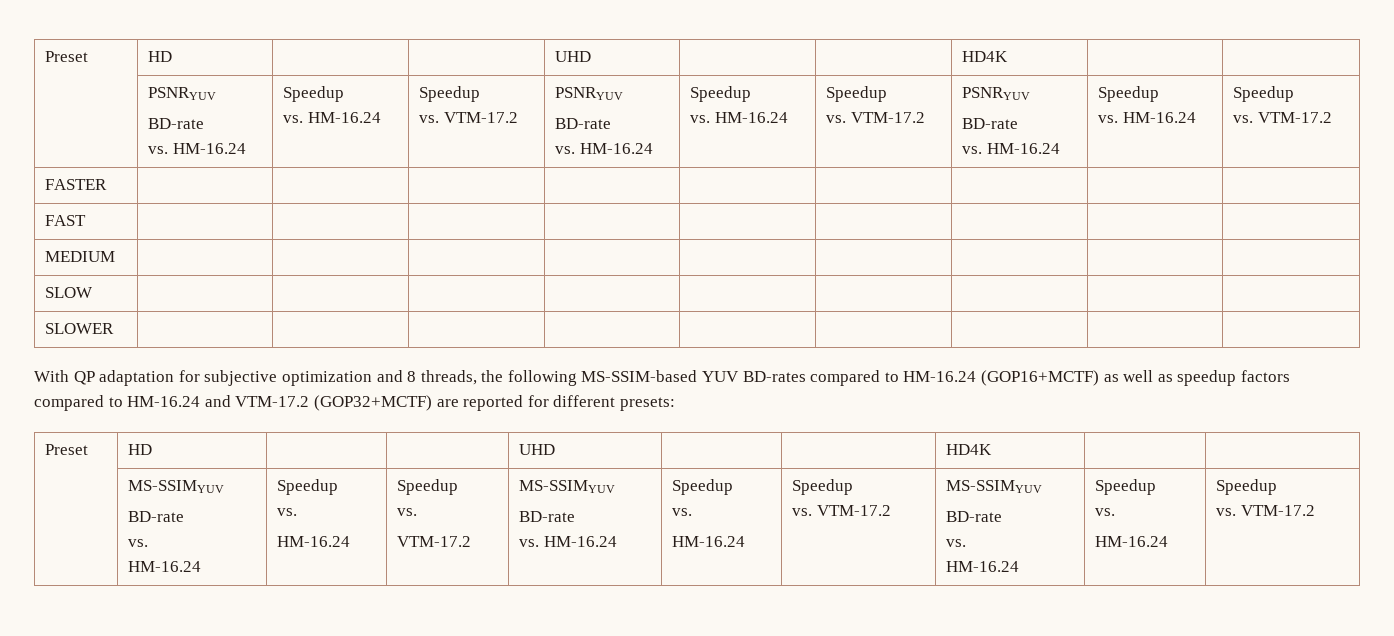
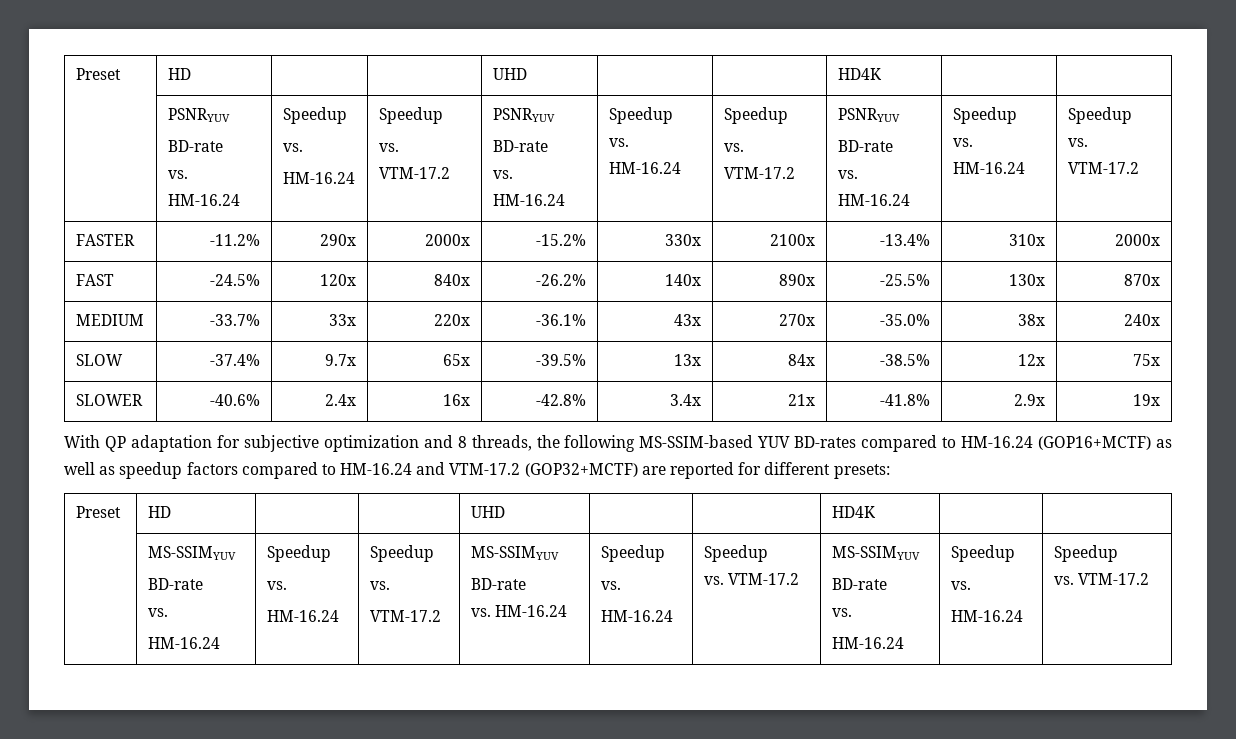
(304, 119) none -> (303, 147) //
[45,215,87,226] [45,251,116,262] [45,287,94,298] [45,323,115,334] | | | | | | | | // FAST | | | | | | | | | // MEDIUM | | | | | | | | | // SLOW | | | | | | | | | // SLOWER | | | | | | | | | -> [210,234,261,246] [320,234,357,246] [425,234,471,246] [536,234,587,246] [665,234,702,246] [770,234,816,246] [880,234,931,246] [1009,234,1046,246] [1115,234,1161,246] [75,274,114,286] [210,274,261,286] [320,274,357,286] [434,274,471,286] [536,274,587,286] [665,274,702,286] [779,274,816,286] [880,274,931,286] [1009,274,1046,286] [1124,274,1161,286] [75,314,144,326] [210,314,261,326] [329,314,357,326] [434,314,471,326] [536,314,587,326] [674,314,702,326] [779,314,816,326] [880,314,931,326] [1018,314,1046,326] [1124,314,1161,326] [75,354,123,366] [210,354,261,366] [325,354,357,366] [443,354,471,366] [536,354,587,366] [674,354,702,366] [788,354,816,366] [880,354,931,366] [1018,354,1046,366] [1133,354,1161,366] [75,394,143,406] [210,394,261,406] [325,394,357,406] [443,394,471,406] [536,394,587,406] [670,394,702,406] [788,394,816,406] [880,394,931,406] [1014,394,1046,406] [1133,394,1161,406] -11.2% | 290x | 2000x | -15.2% | 330x | 2100x | -13.4% | 310x | 2000x // FAST | -24.5% | 120x | 840x | -26.2% | 140x | 890x | -25.5% | 130x | 870x // MEDIUM | -33.7% | 33x | 220x | -36.1% | 43x | 270x | -35.0% | 38x | 240x // SLOW | -37.4% | 9.7x | 65x | -39.5% | 13x | 84x | -38.5% | 12x | 75x // SLOWER | -40.6% | 2.4x | 16x | -42.8% | 3.4x | 21x | -41.8% | 2.9x | 19x

